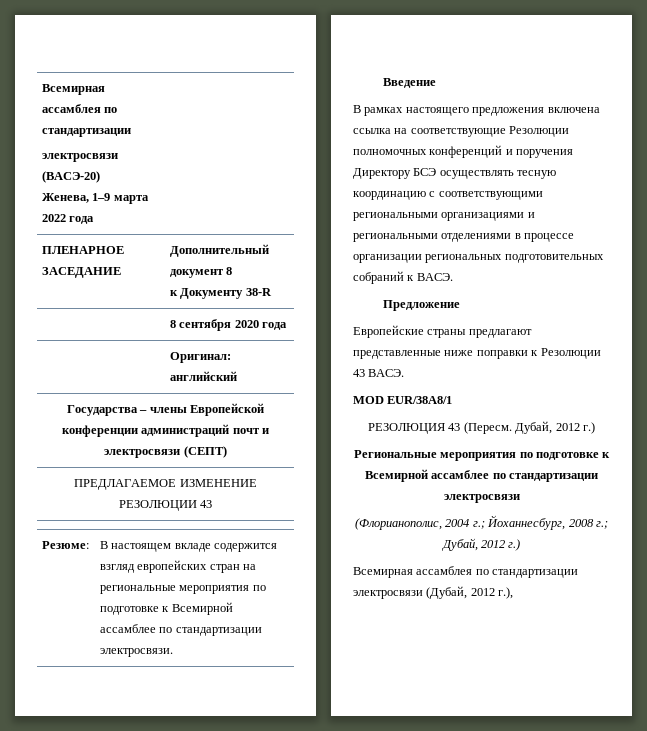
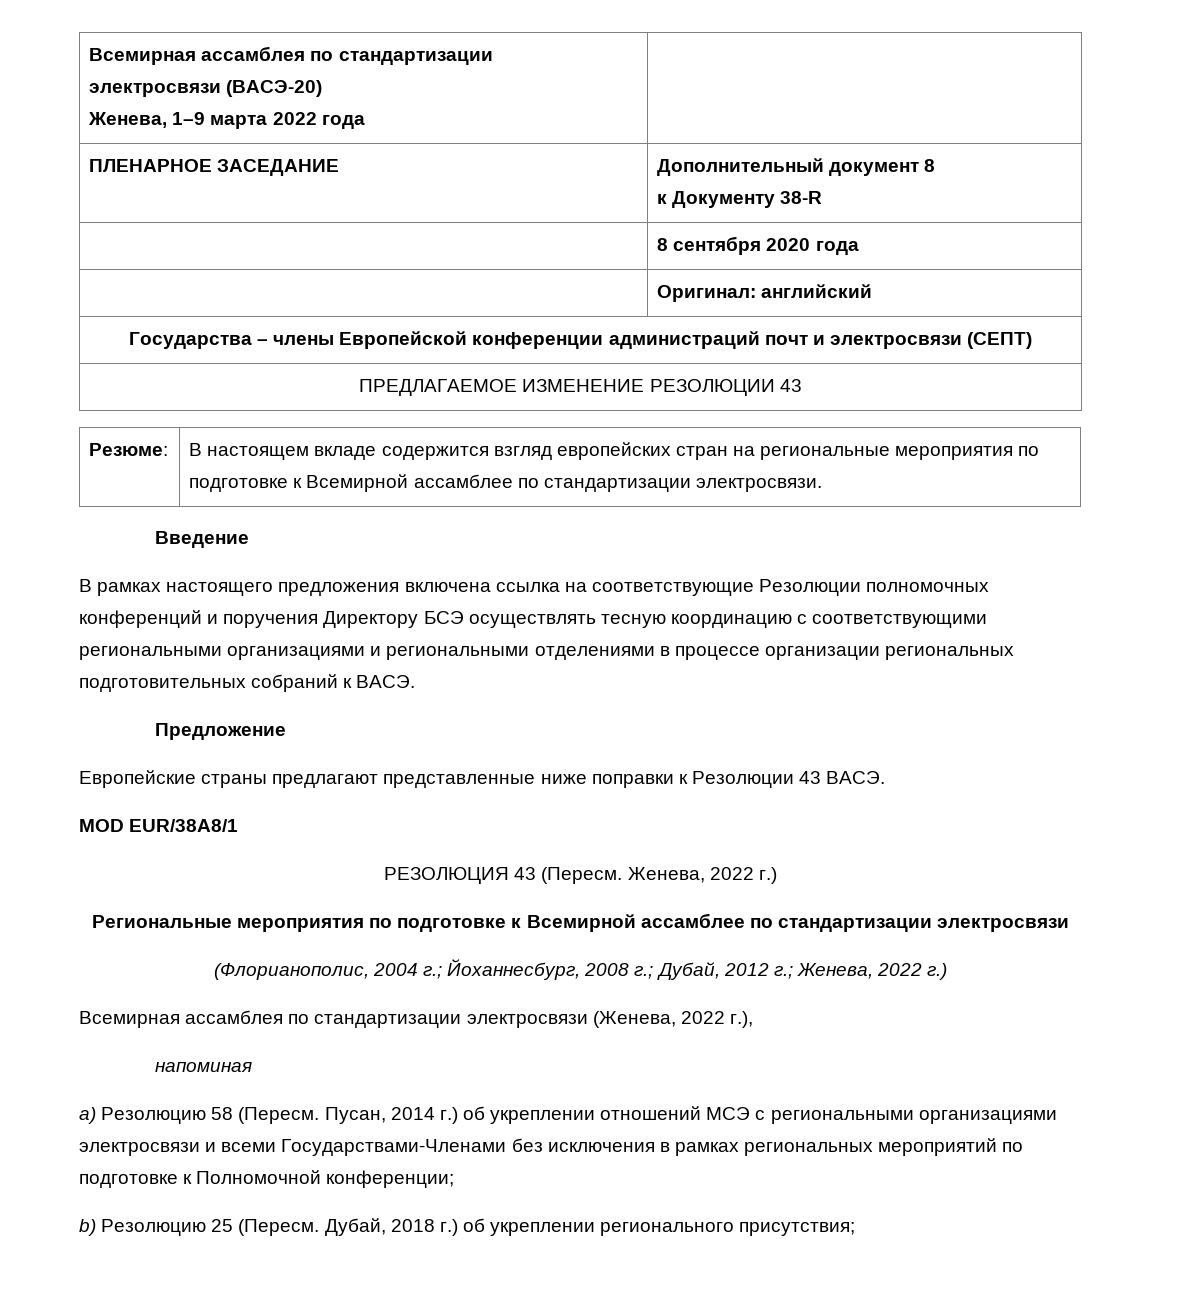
[515,421,580,434] Дубай, 2012 -> [627,867,754,883] Женева, 2022
(505, 544) none -> [773,963,923,979] г.; Женева, 2022
[426,586,495,599] (Дубай, 2012 -> [592,1011,725,1028] (Женева, 2022
(514, 593) none -> [154,1062,252,1072] [79,1106,1057,1124] [79,1138,1024,1156] [79,1170,455,1188] [79,1218,856,1236] // напоминая // a) Резолюцию 58 (Пересм. Пусан, 2014 г.) об укреплении отношений МСЭ с региональными организациями электросвязи и всеми Государствами-Членами без исключения в рамках региональных мероприятий по подготовке к Полномочной конференции; // b) Резолюцию 25 (Пересм. Дубай, 2018 г.) об укреплении регионального присутствия;

